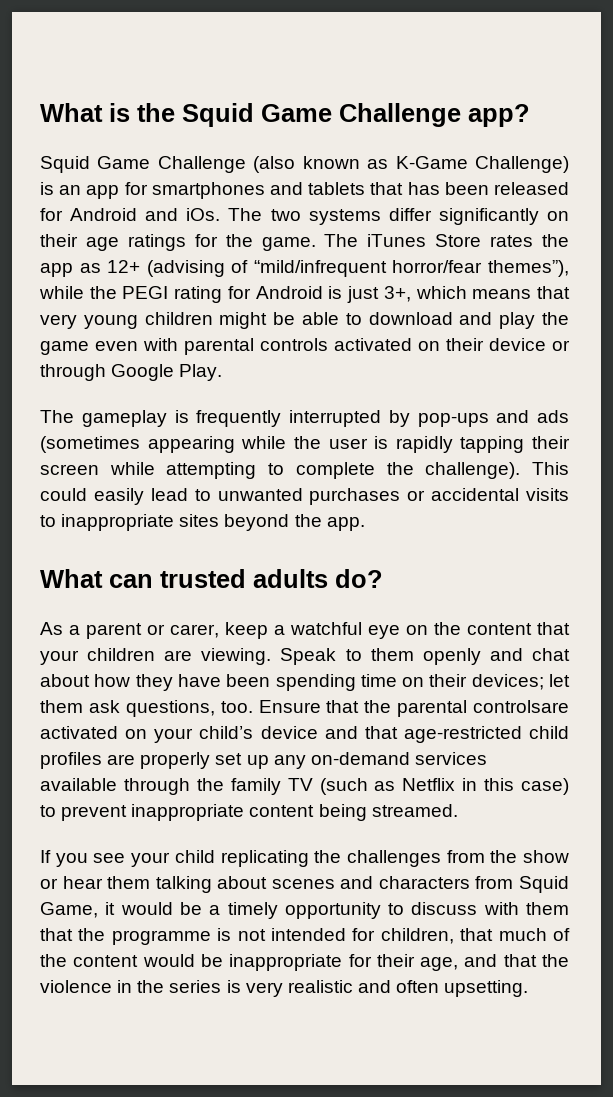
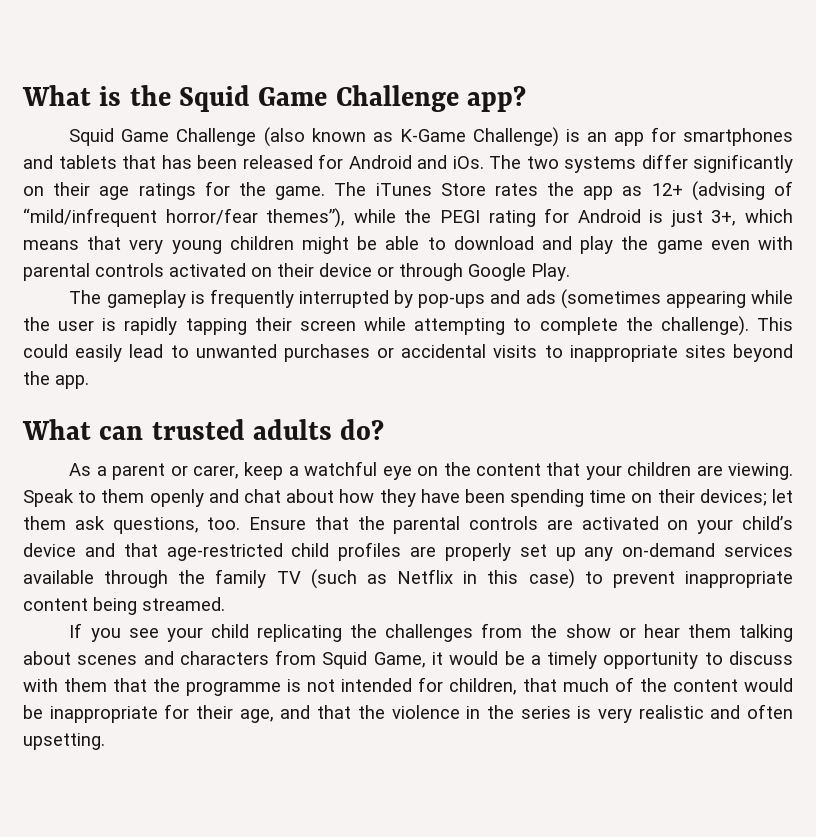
[473,700,569,713] controlsare -> [469,516,573,530] controls are

